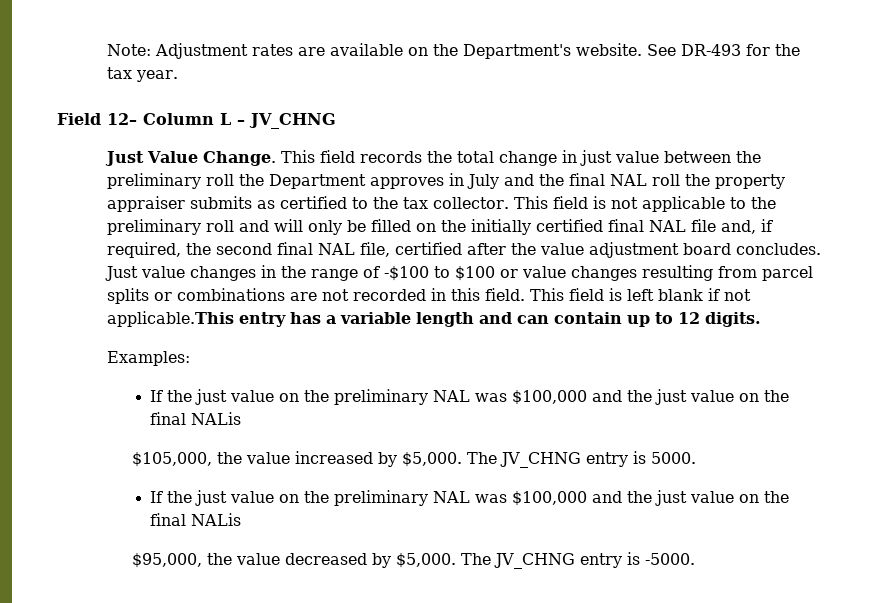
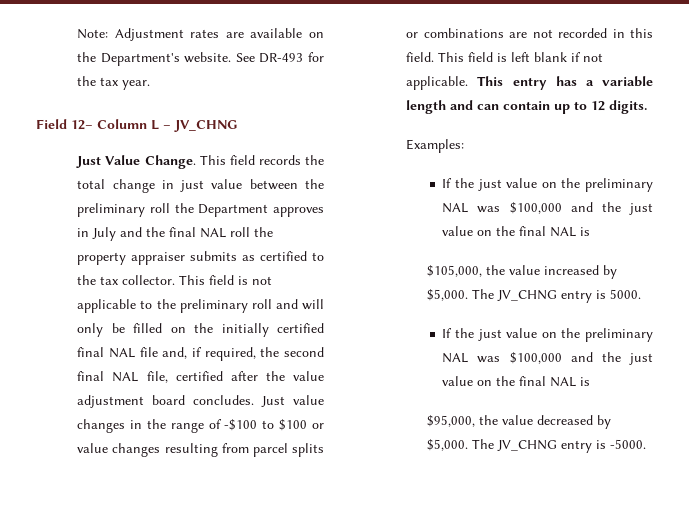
[107,311,235,327] applicable.This -> [406,76,504,90] applicable. This
[190,412,241,425] NALis -> [550,227,591,237] NAL is
[190,513,241,526] NALis -> [550,377,591,387] NAL is

